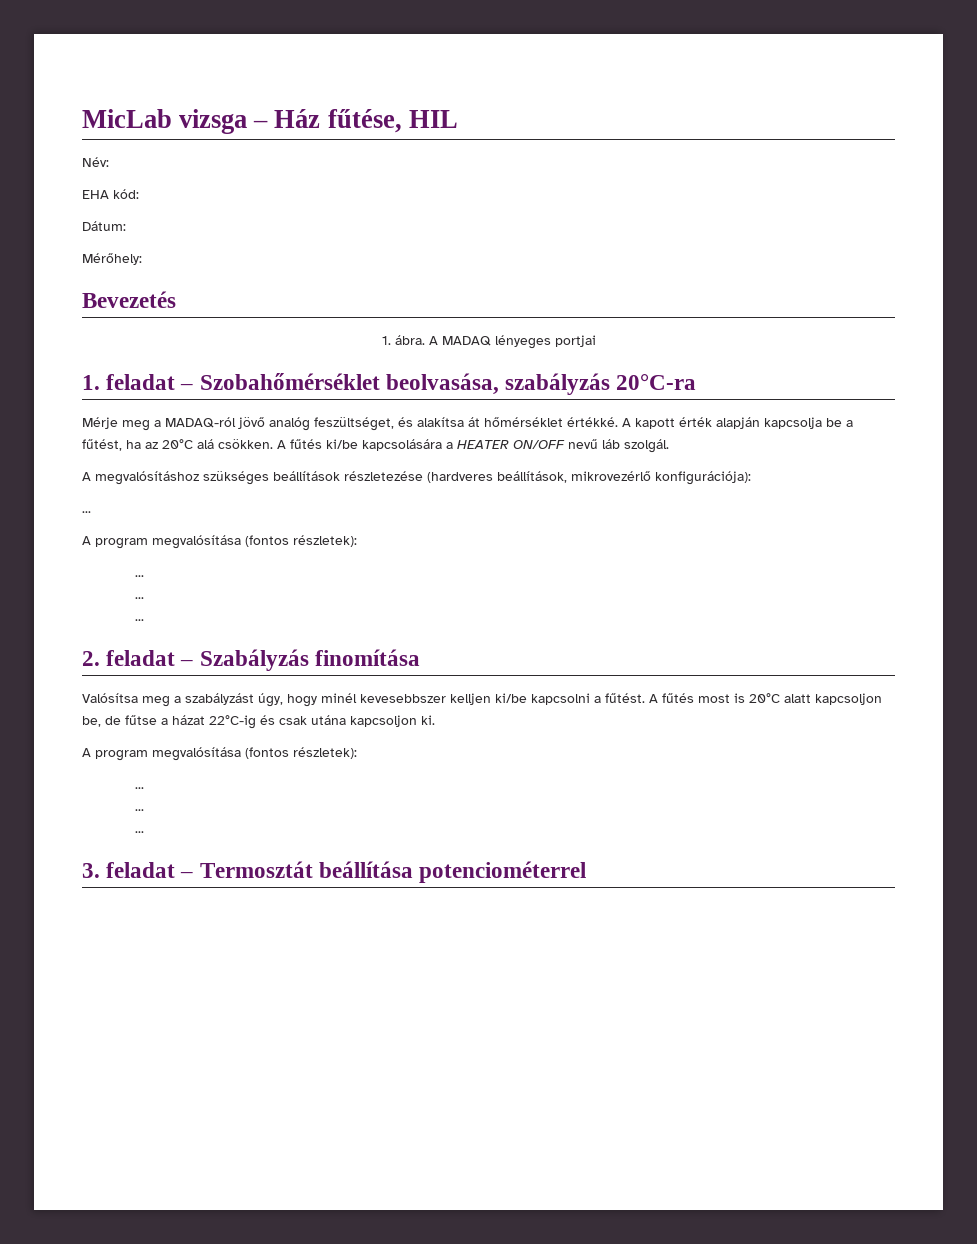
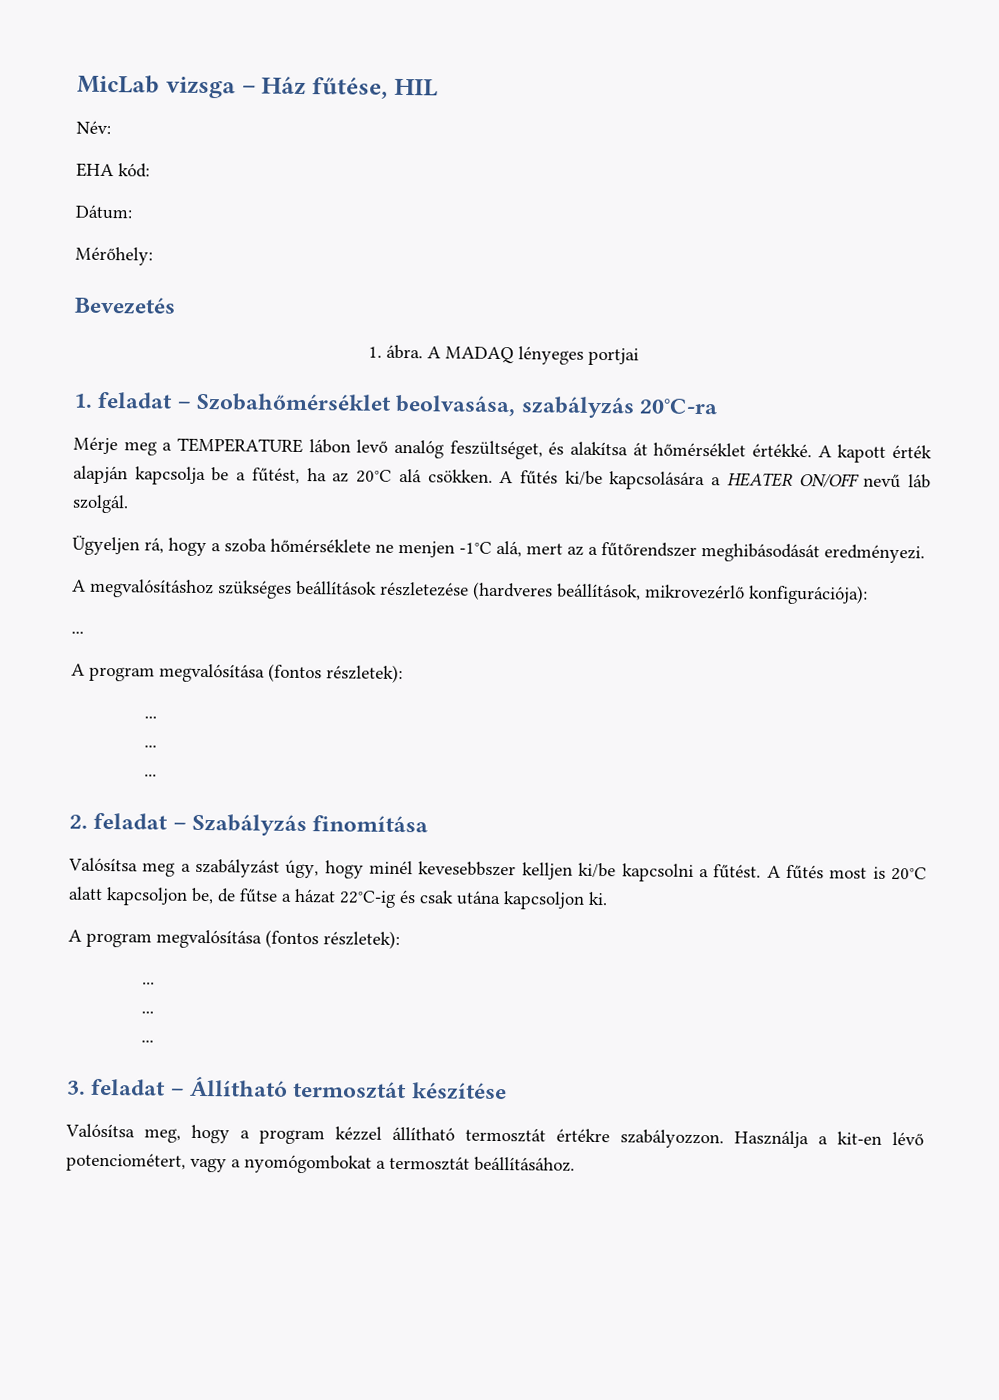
[165,417,265,429] MADAQ-ról jövő -> [177,437,389,454] TEMPERATURE lábon levő
(669, 446) none -> [72,535,925,564] // Ügyeljen rá, hogy a szoba hőmérséklete ne menjen -1°C alá, mert az a fűtőrendszer meghibásodását eredményezi.
[199,861,587,883] Termosztát beállítása potenciométerrel -> [189,1075,507,1101] [65,1123,924,1149] [66,1152,575,1174] Állítható termosztát készítése // Valósítsa meg, hogy a program kézzel állítható termosztát értékre szabályozzon. Használja a kit-en lévő potenciométert, vagy a nyomógombokat a termosztát beállításához.

